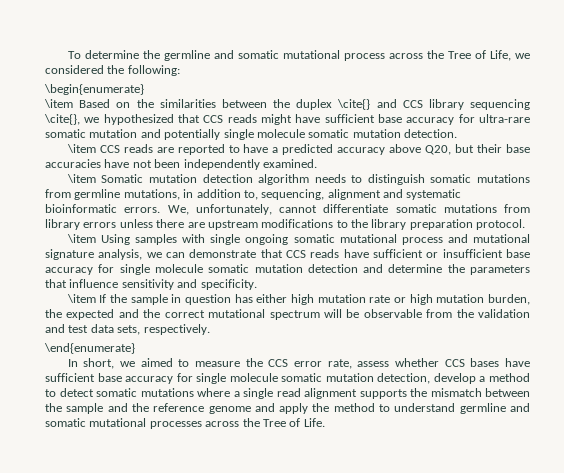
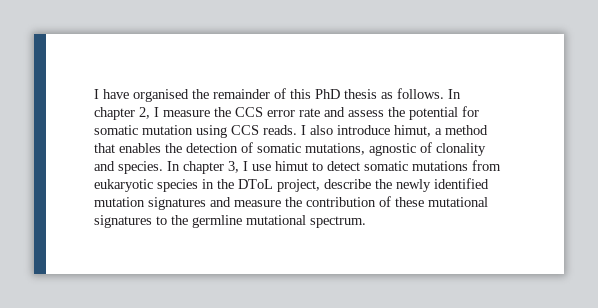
[67,50,530,61] [45,65,180,76] [44,84,144,95] [44,99,530,110] [44,114,530,125] [45,129,457,140] [66,144,530,155] [45,159,317,170] [66,174,530,185] [45,189,462,200] [45,204,530,215] [45,219,526,230] [66,234,530,245] [45,249,530,260] [45,264,530,275] [45,279,257,290] [66,294,530,305] [45,309,531,320] [45,324,210,335] [44,343,135,354] [67,358,530,369] [45,373,530,384] [45,388,530,399] [45,403,531,414] [45,418,325,429] To determine the germline and somatic mutational process across the Tree of Life, we considered the following: // \begin{enumerate} // \item Based on the similarities between the duplex \cite{} and CCS library sequencing \cite{}, we hypothesized that CCS reads might have sufficient base accuracy for ultra-rare somatic mutation and potentially single molecule somatic mutation detection. // \item CCS reads are reported to have a predicted accuracy above Q20, but their base accuracies have not been independently examined. // \item Somatic mutation detection algorithm needs to distinguish somatic mutations from germline mutations, in addition to, sequencing, alignment and systematic bioinformatic errors. We, unfortunately, cannot differentiate somatic mutations from library errors unless there are upstream modifications to the library preparation protocol. // \item Using samples with single ongoing somatic mutational process and mutational signature analysis, we can demonstrate that CCS reads have sufficient or insufficient base accuracy for single molecule somatic mutation detection and determine the parameters that influence sensitivity and specificity. // \item If the sample in question has either high mutation rate or high mutation burden, the expected and the correct mutational spectrum will be observable from the validation and test data sets, respectively. // \end{enumerate} // In short, we aimed to measure the CCS error rate, assess whether CCS bases have sufficient base accuracy for single molecule somatic mutation detection, develop a method to detect somatic mutations where a single read alignment supports the mismatch between the sample and the reference genome and apply the method to understand germline and somatic mutational processes across the Tree of Life. -> [94,88,461,102] [94,106,479,120] [94,125,488,138] [94,142,486,156] [94,160,501,174] [94,178,489,192] [94,196,488,210] [94,215,366,228] I have organised the remainder of this PhD thesis as follows. In chapter 2, I measure the CCS error rate and assess the potential for somatic mutation using CCS reads. I also introduce himut, a method that enables the detection of somatic mutations, agnostic of clonality and species. In chapter 3, I use himut to detect somatic mutations from eukaryotic species in the DToL project, describe the newly identified mutation signatures and measure the contribution of these mutational signatures to the germline mutational spectrum.

